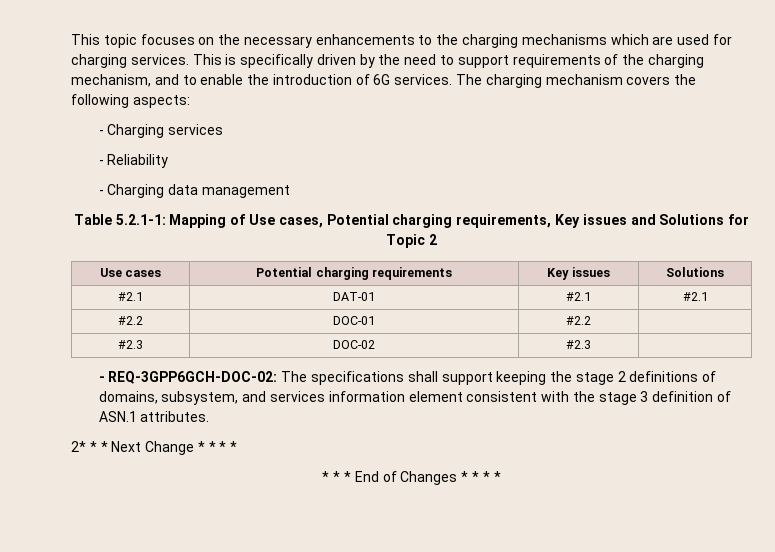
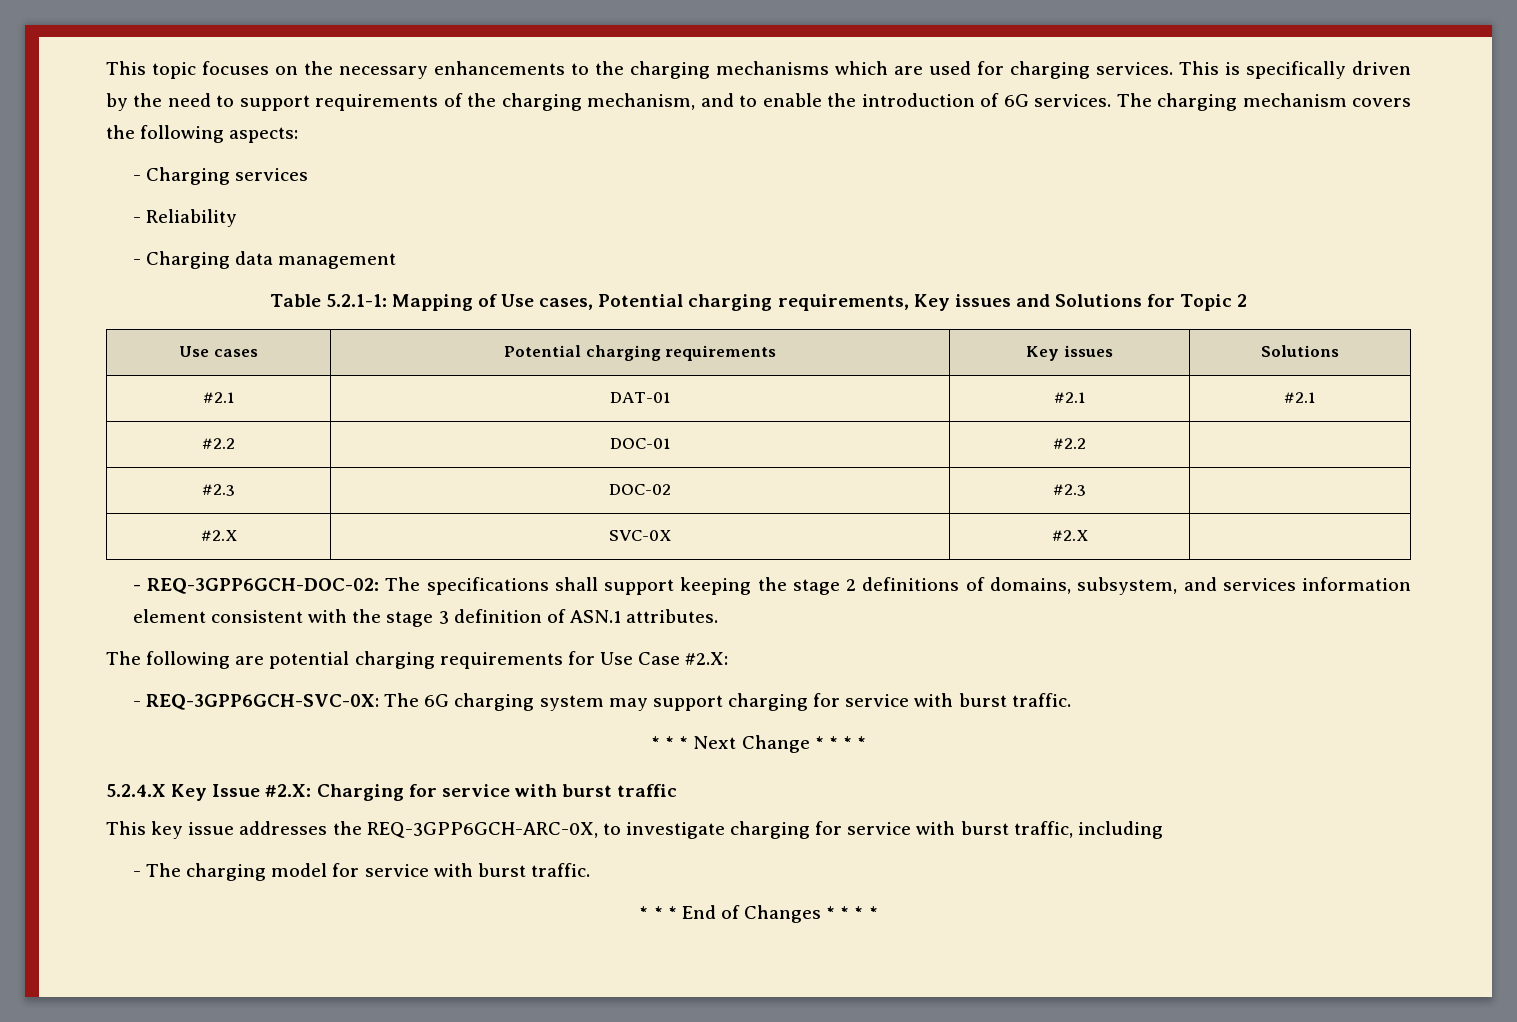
(591, 344) none -> [200,530,237,541] [609,530,671,541] [1051,530,1088,541] // #2.X | SVC-0X | #2.X |
[71,441,86,452] 2* -> [106,651,729,669] [132,693,1071,711] [650,736,660,749] The following are potential charging requirements for Use Case #2.X: // - REQ-3GPP6GCH-SVC-0X: The 6G charging system may support charging for service with burst traffic. // *
(238, 446) none -> [106,784,678,801] [106,821,1163,839] [132,863,591,881] // 5.2.4.X Key Issue #2.X: Charging for service with burst traffic // This key issue addresses the REQ-3GPP6GCH-ARC-0X, to investigate charging for service with burst traffic, including // - The charging model for service with burst traffic.

